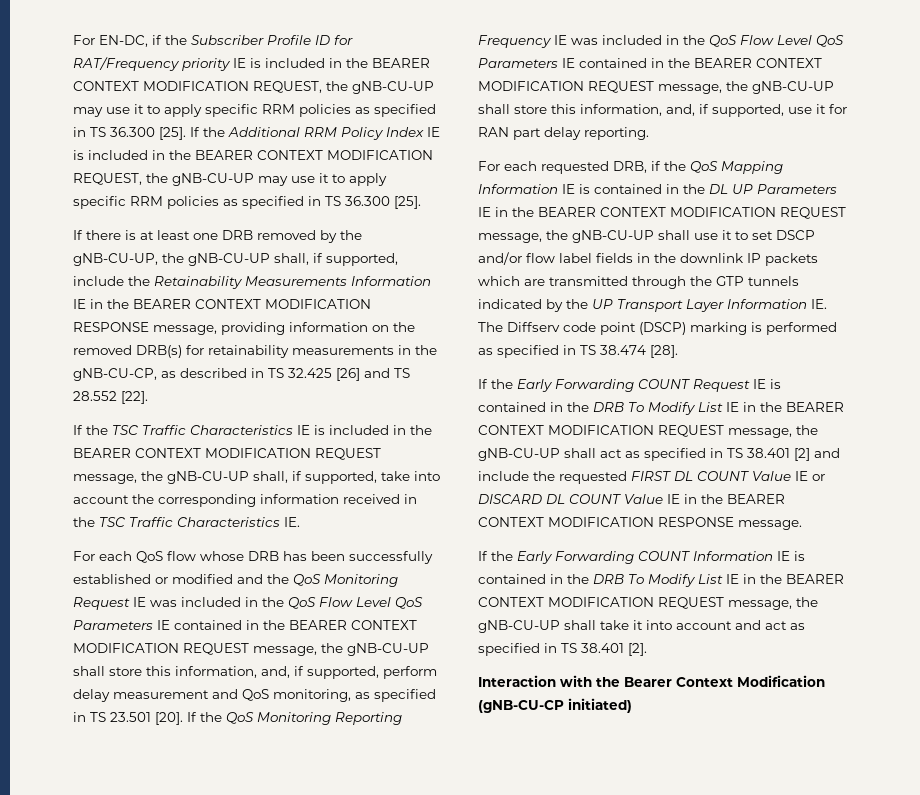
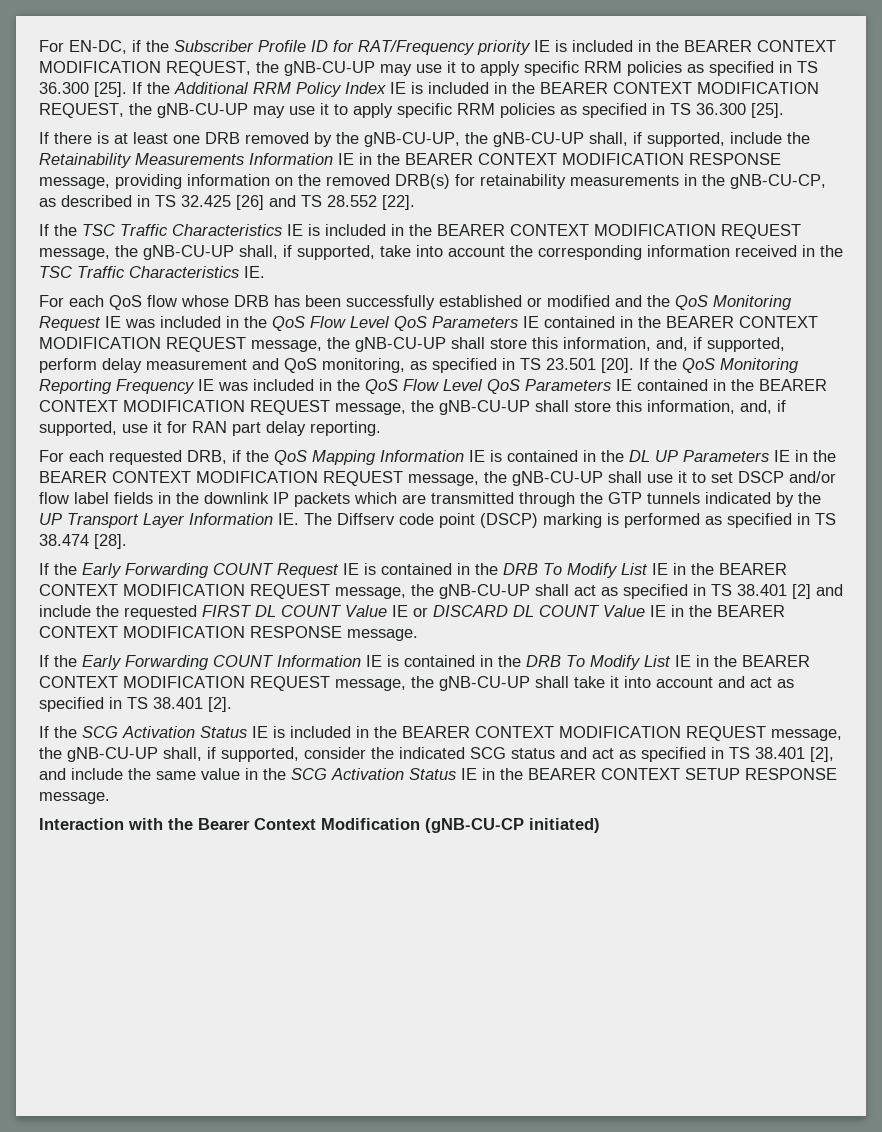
(647, 649) none -> [39,726,842,741] [39,747,834,762] [39,768,837,780] [39,792,110,804] // If the SCG Activation Status IE is included in the BEARER CONTEXT MODIFICATION REQUEST message, the gNB-CU-UP shall, if supported, consider the indicated SCG status and act as specified in TS 38.401 [2], and include the same value in the SCG Activation Status IE in the BEARER CONTEXT SETUP RESPONSE message.

